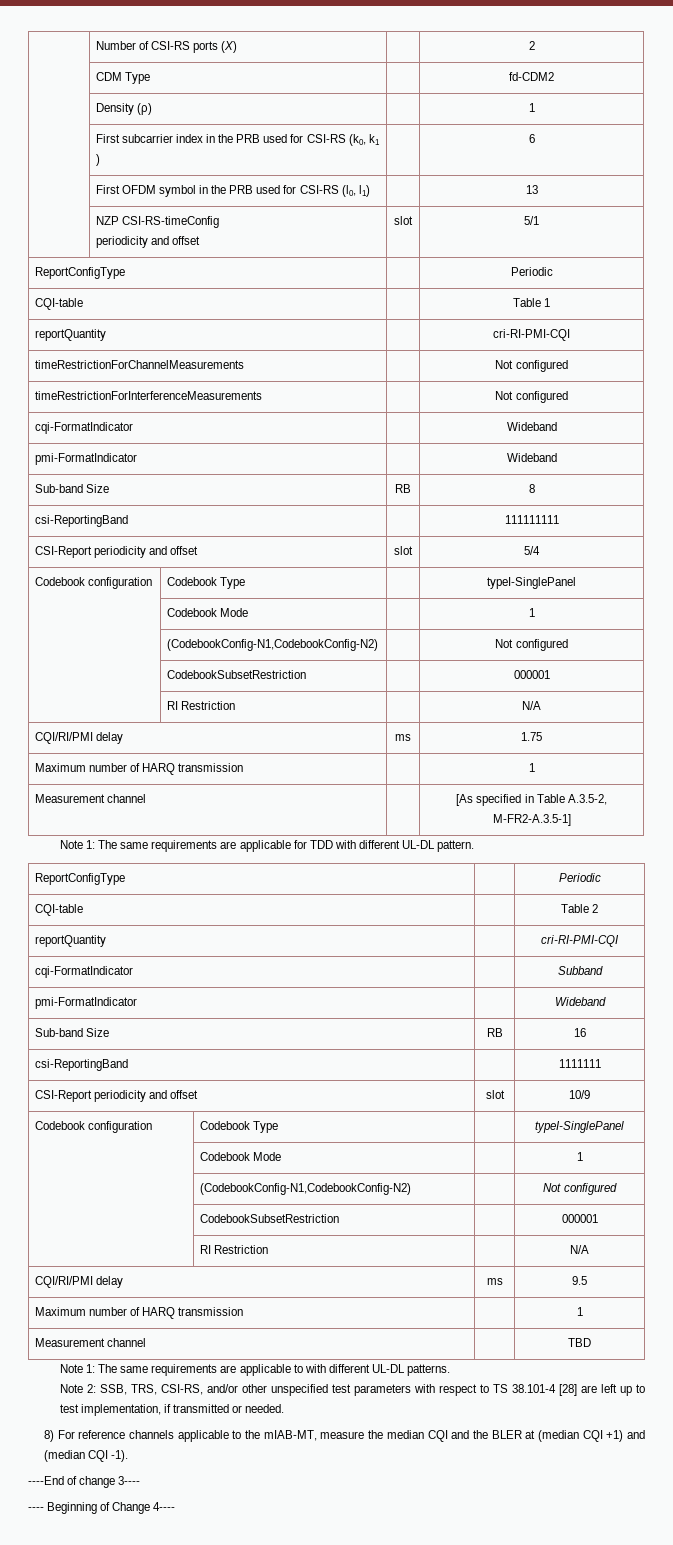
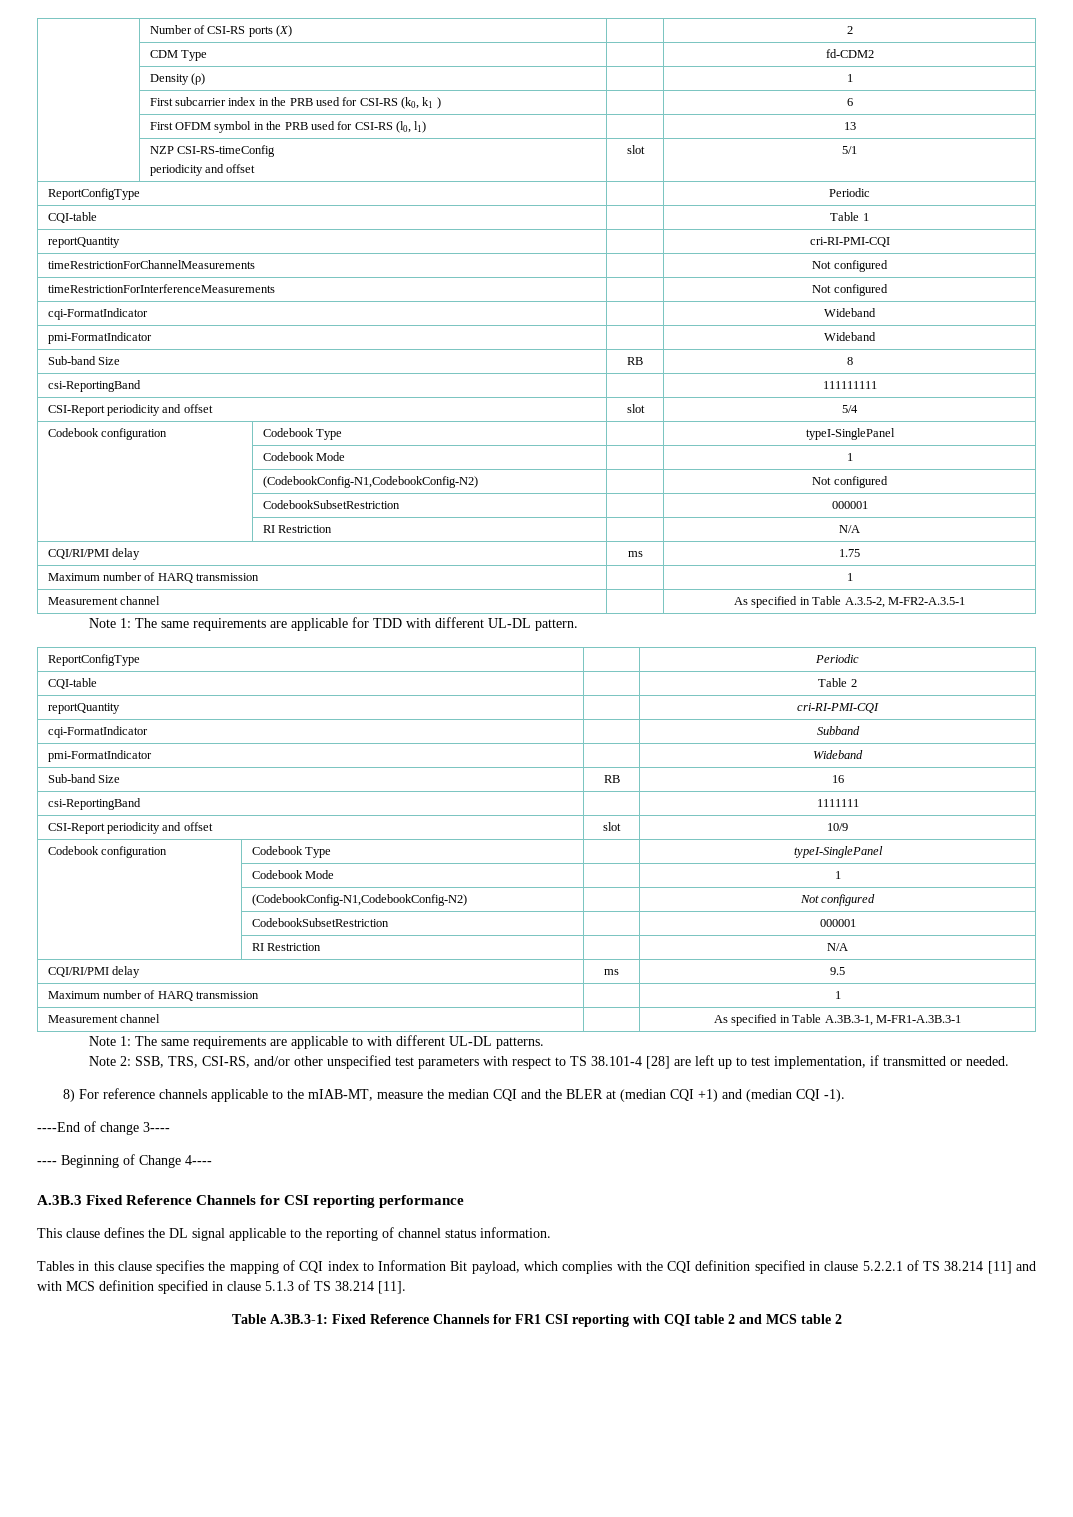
[456,794,474,806] [As -> [734,597,749,605] As
[492,814,571,826] M-FR2-A.3.5-1] -> [887,597,965,605] M-FR2-A.3.5-1
[568,1338,591,1347] TBD -> [714,1014,961,1026] As specified in Table A.3B.3-1, M-FR1-A.3B.3-1
(176, 1506) none -> [37,1195,465,1208] [37,1227,551,1241] [37,1260,1037,1274] [37,1280,406,1294] [231,1314,842,1327] // A.3B.3 Fixed Reference Channels for CSI reporting performance // This clause defines the DL signal applicable to the reporting of channel status information. // Tables in this clause specifies the mapping of CQI index to Information Bit payload, which complies with the CQI definition specified in clause 5.2.2.1 of TS 38.214 [11] and with MCS definition specified in clause 5.1.3 of TS 38.214 [11]. // Table A.3B.3-1: Fixed Reference Channels for FR1 CSI reporting with CQI table 2 and MCS table 2

